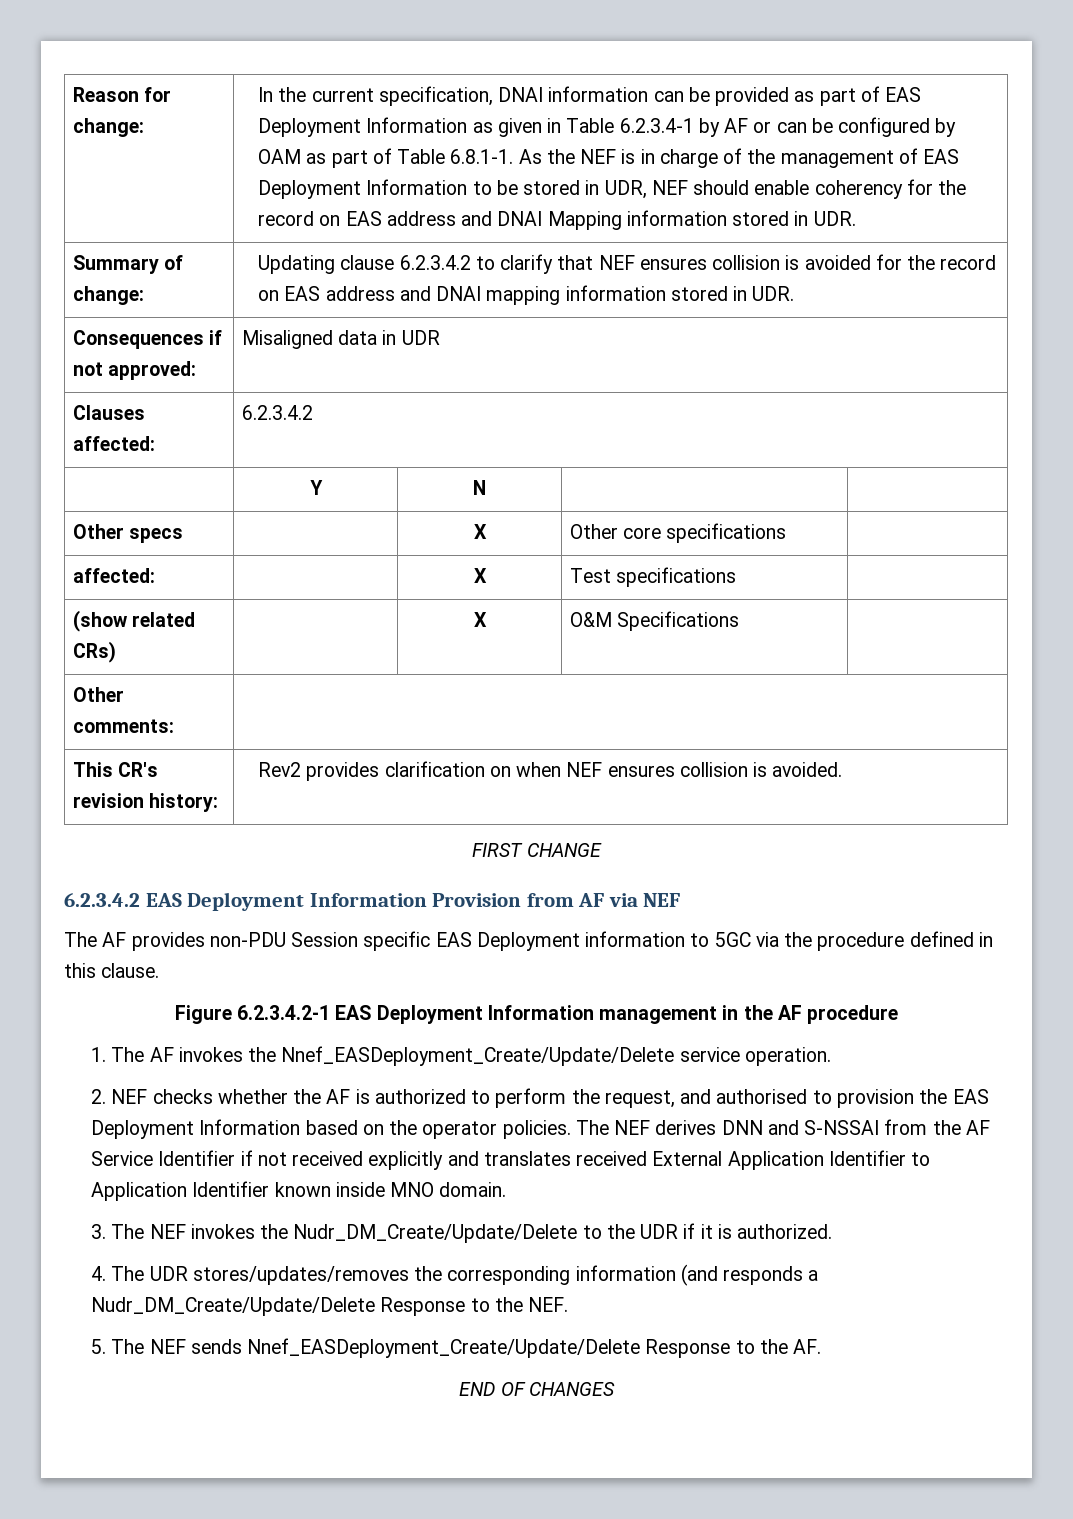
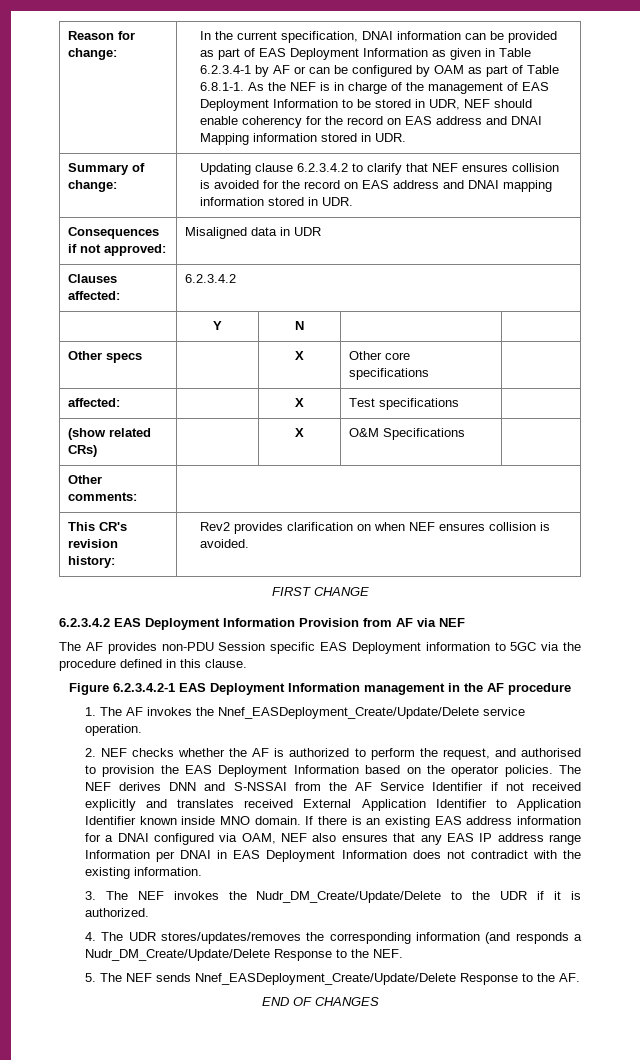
(507, 1189) none -> [305,816,581,828] [84,833,582,845] [84,850,582,862] [84,867,202,879] If there is an existing EAS address information for a DNAI configured via OAM, NEF also ensures that any EAS IP address range Information per DNAI in EAS Deployment Information does not contradict with the existing information.

